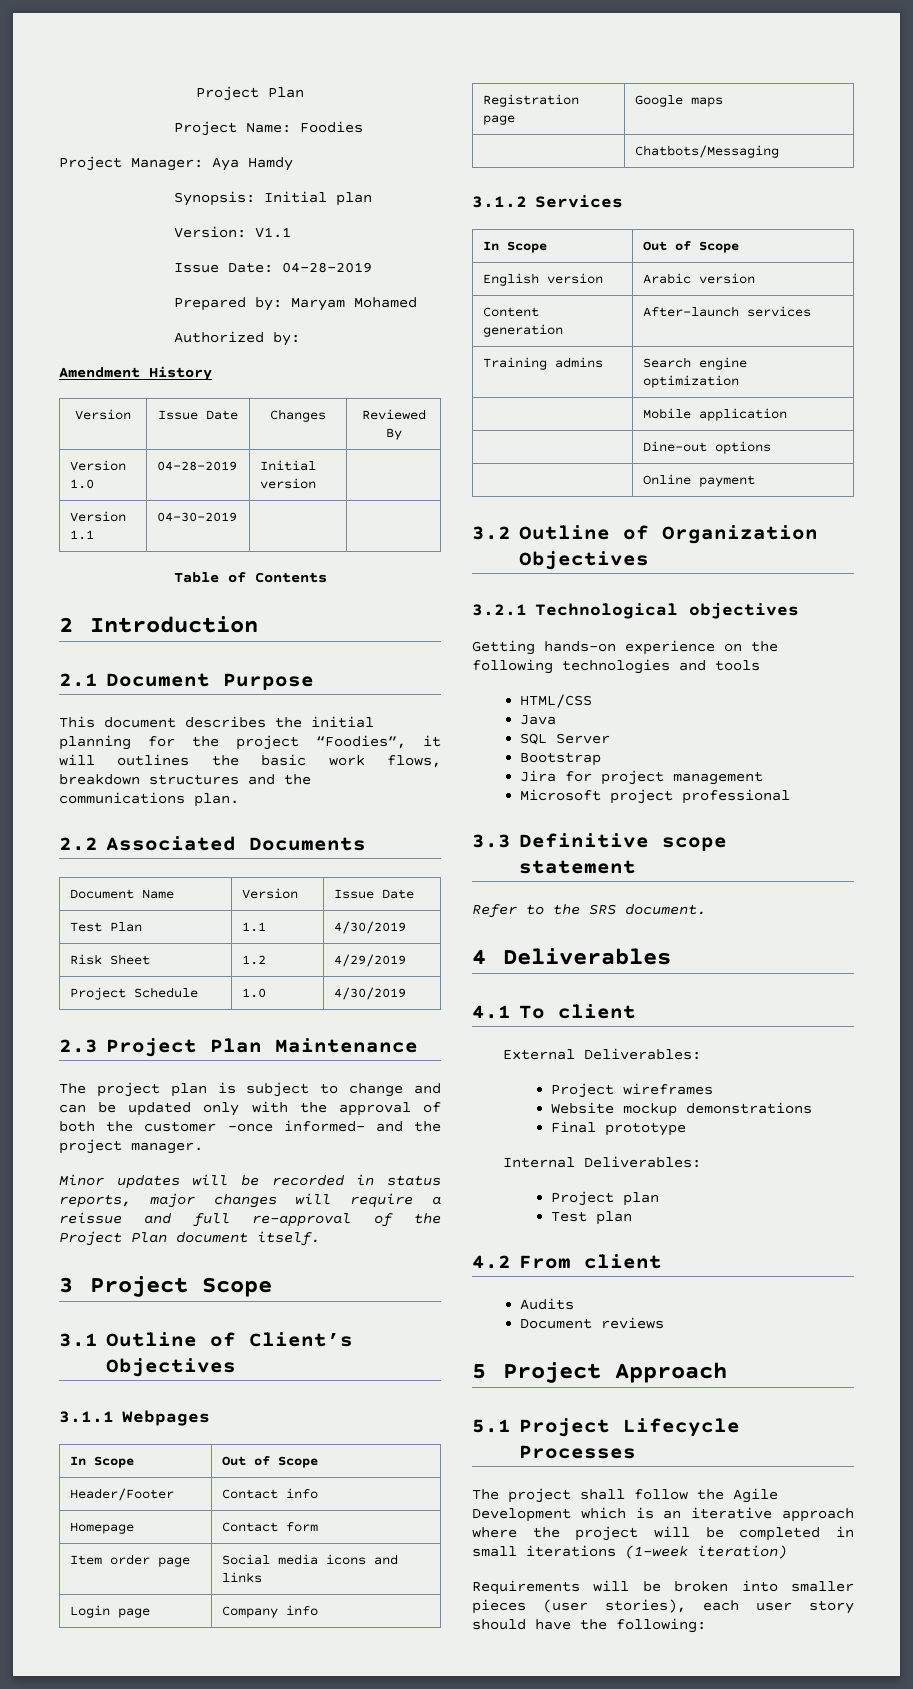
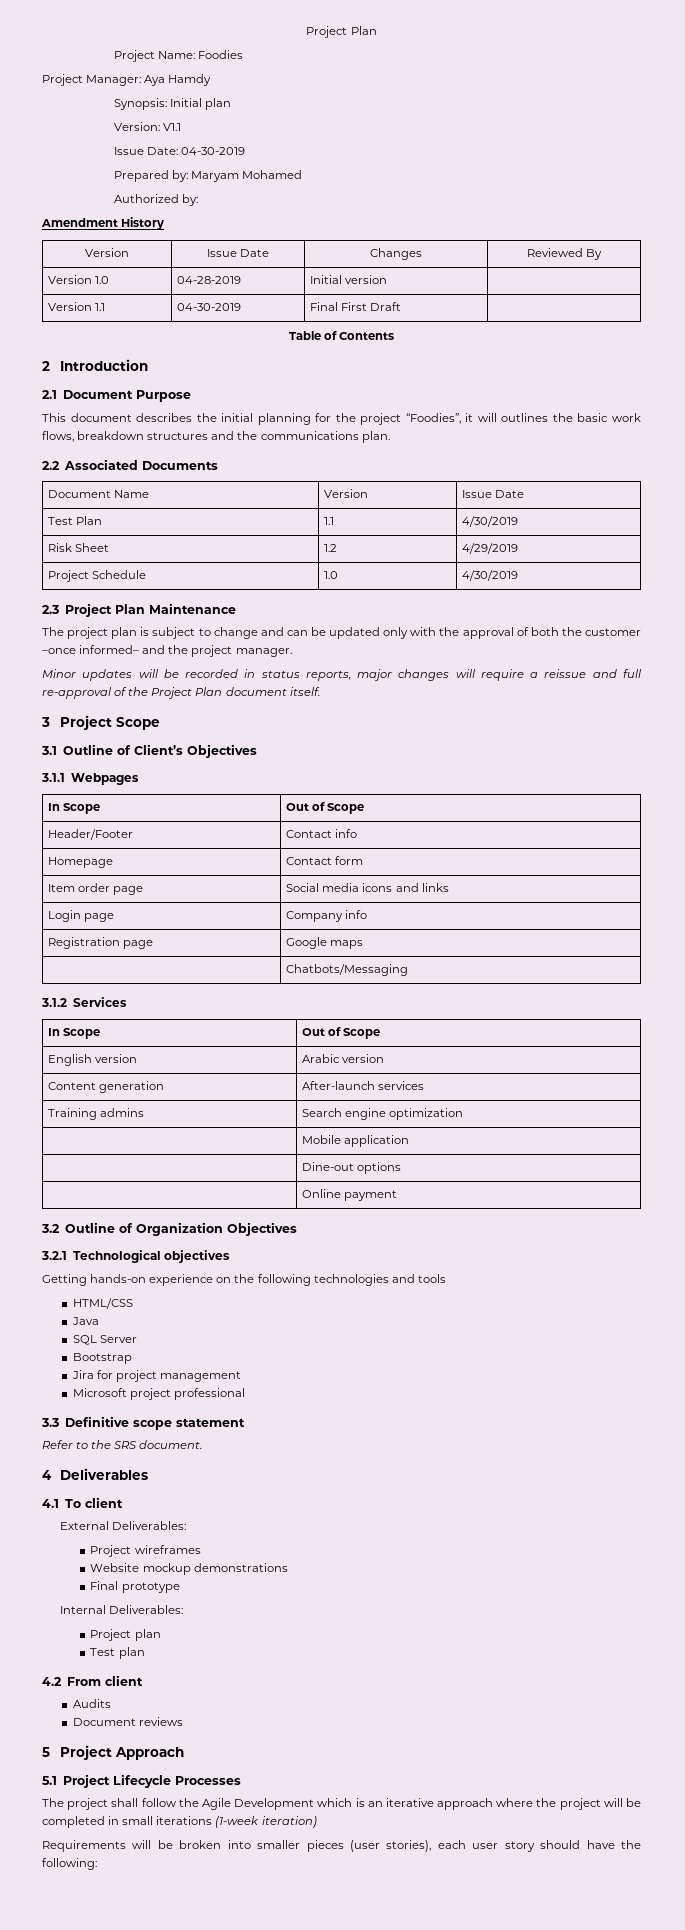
[281,262,372,273] 04-28-2019 -> [180,147,245,155] 04-30-2019
(237, 517) none -> [310,302,402,311] Final First Draft

